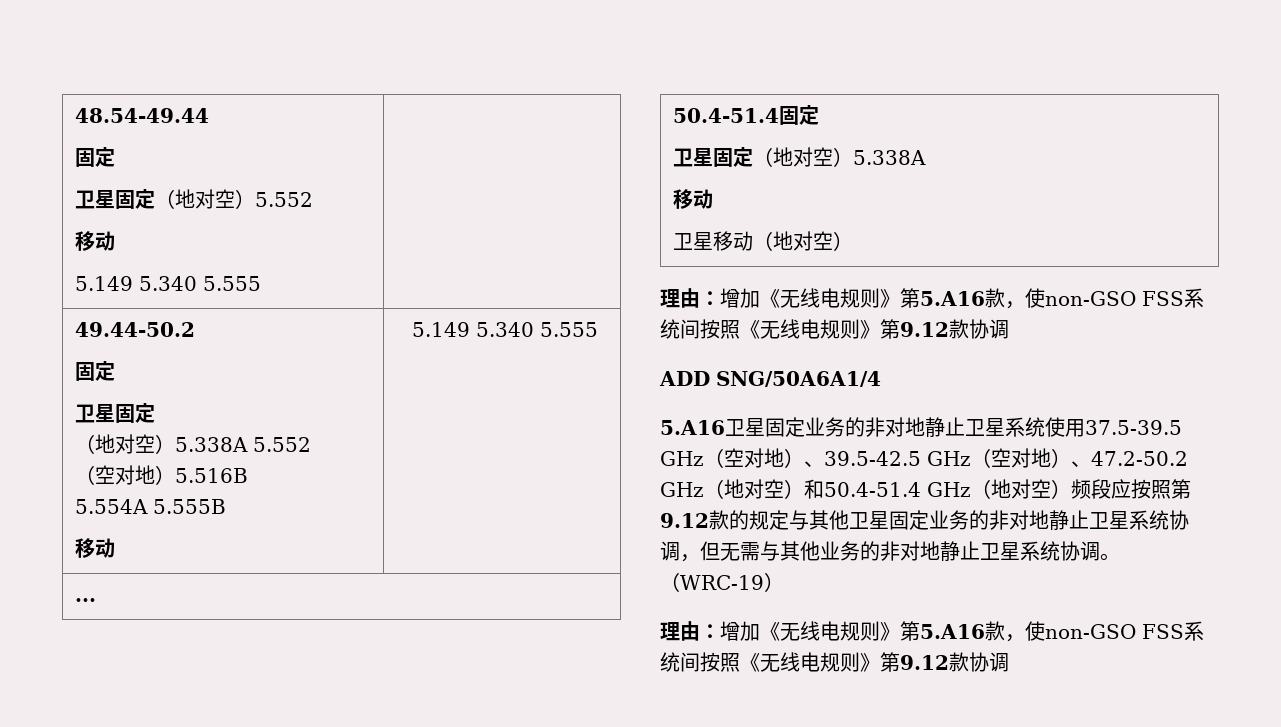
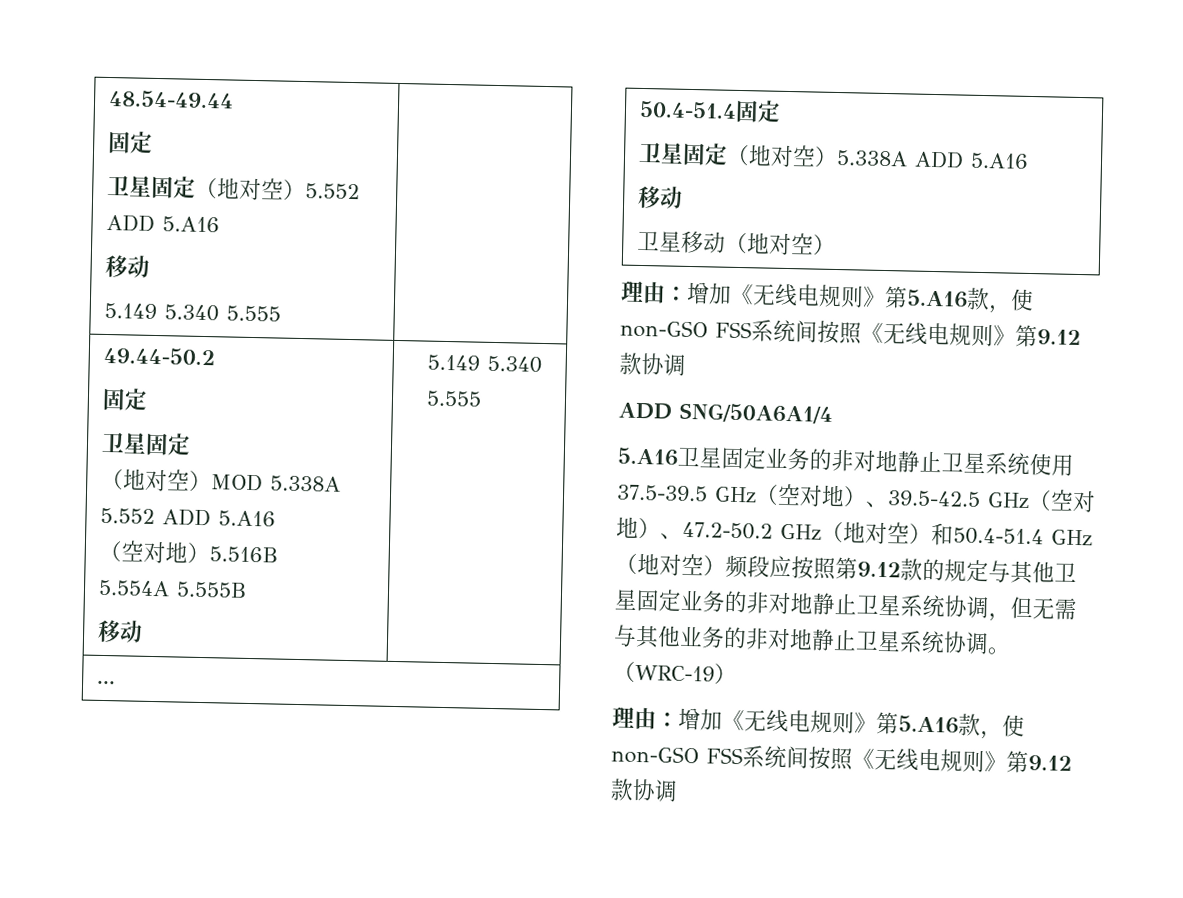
(314, 199) none -> [105,213,220,233] ADD 5.A16
(176, 444) none -> [210,473,263,492] MOD
(312, 444) none -> [161,508,276,527] ADD 5.A16
(927, 157) none -> [913,150,1029,169] ADD 5.A16

